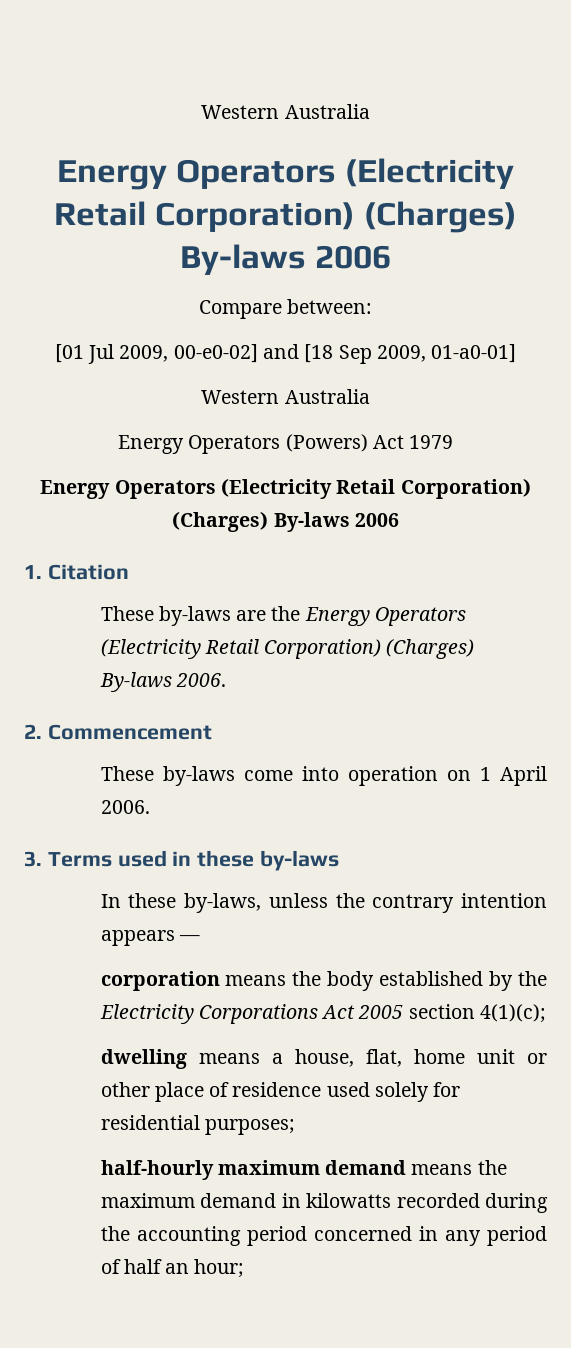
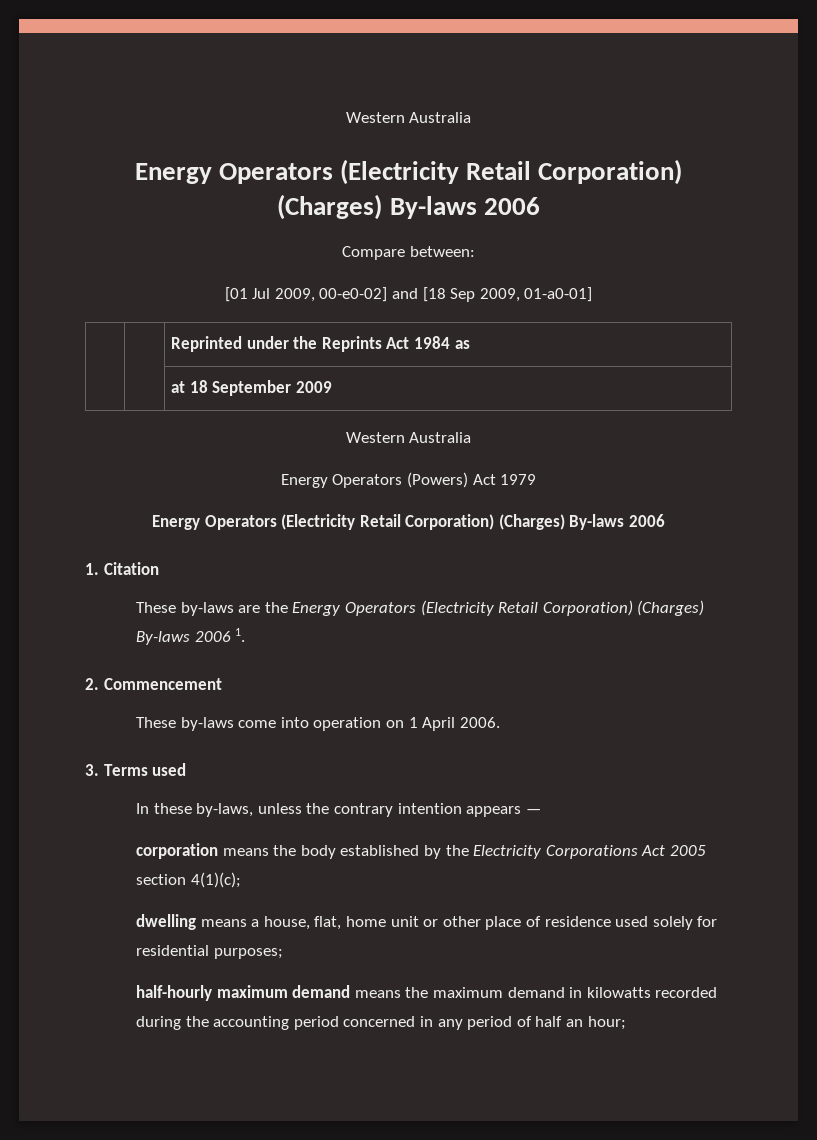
(517, 353) none -> [171,336,470,352] [171,380,332,396] // | | Reprinted under the Reprints Act 1984 as // | | at 18 September 2009
[175,673,226,687] 2006. -> [194,628,246,642] 2006 1.
[172,850,340,871] in these by-laws -> (187, 769) none

